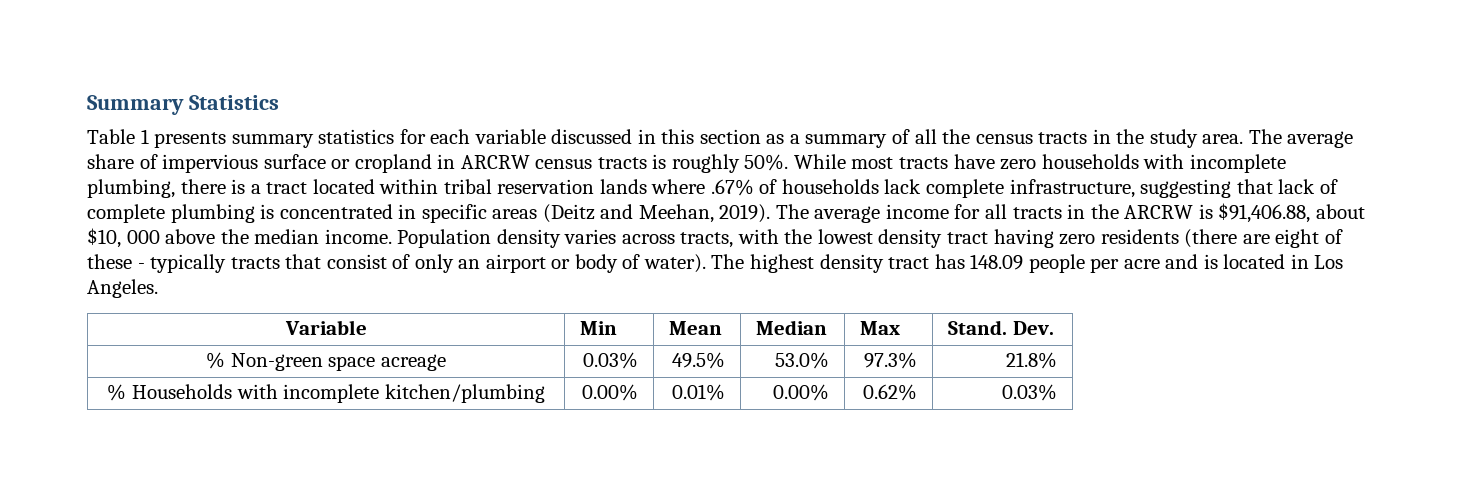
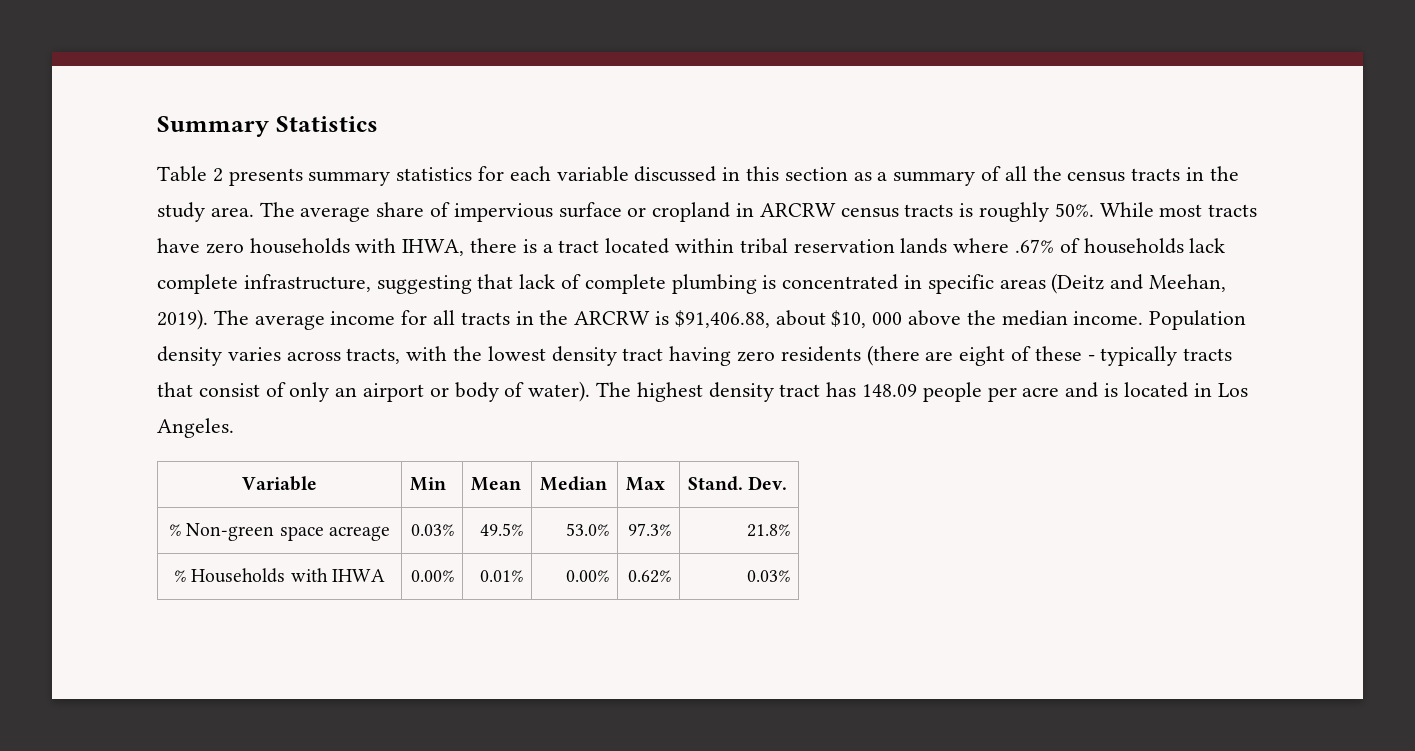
[140,129,149,144] 1 -> [212,168,223,182] 2
[1189,154,1286,173] [87,179,175,198] incomplete plumbing, -> [402,239,465,256] IHWA,
[283,384,545,403] incomplete kitchen/plumbing -> [331,569,385,582] IHWA

